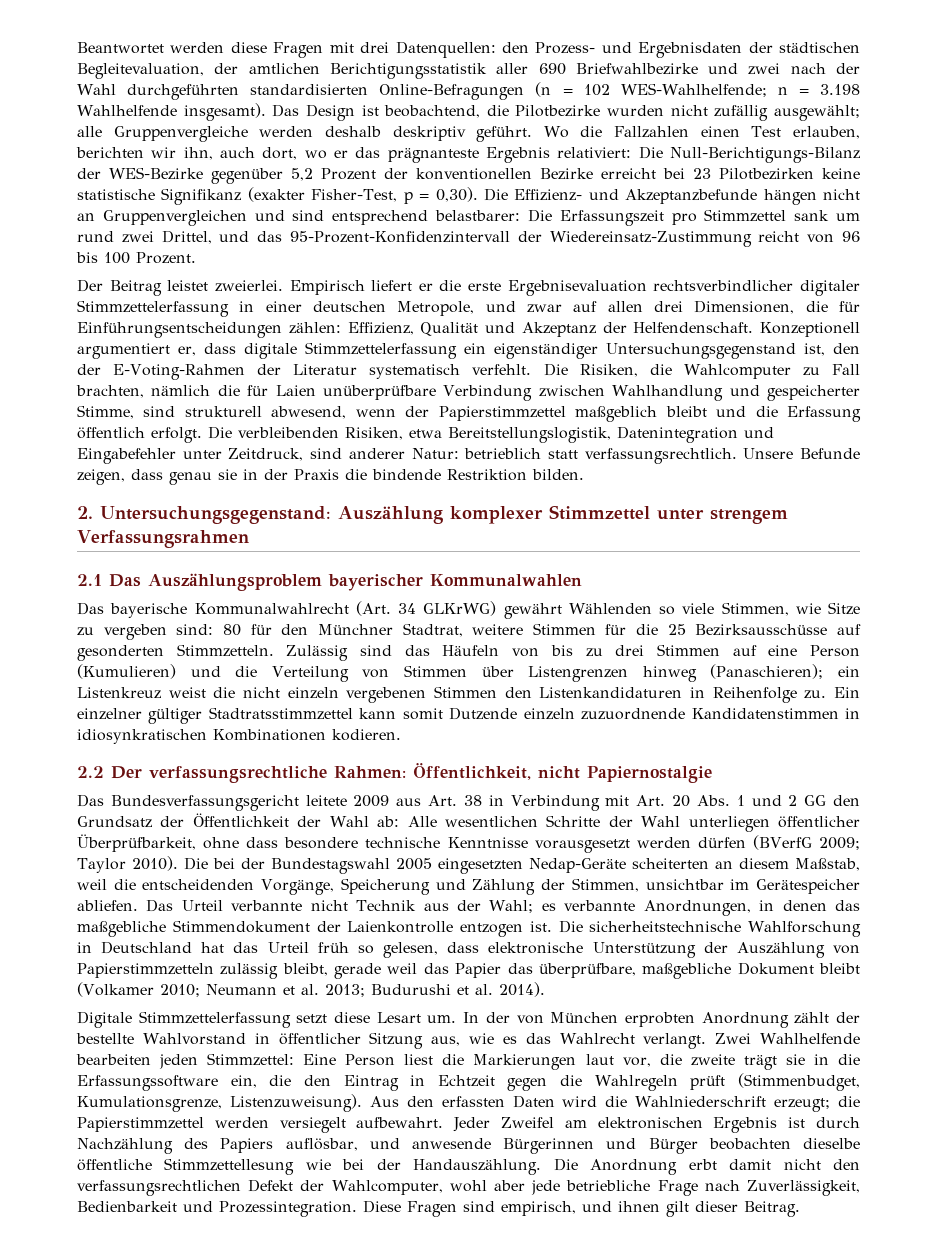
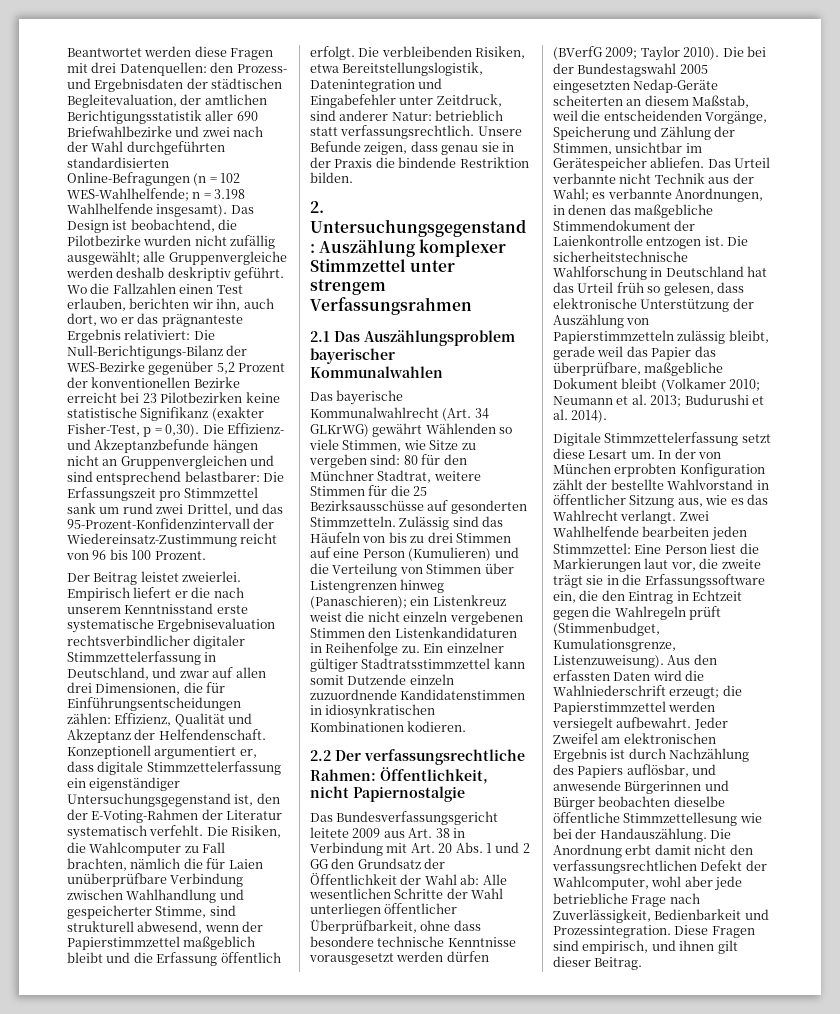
[468,282,502,291] erste -> [213,587,244,598] [67,603,248,614] [67,618,154,633] nach unserem Kenntnisstand erste systematische
[265,301,475,316] einer deutschen Metropole, -> [67,667,149,680] Deutschland,
[701,1012,789,1028] Anordnung -> [679,463,765,477] Konfiguration

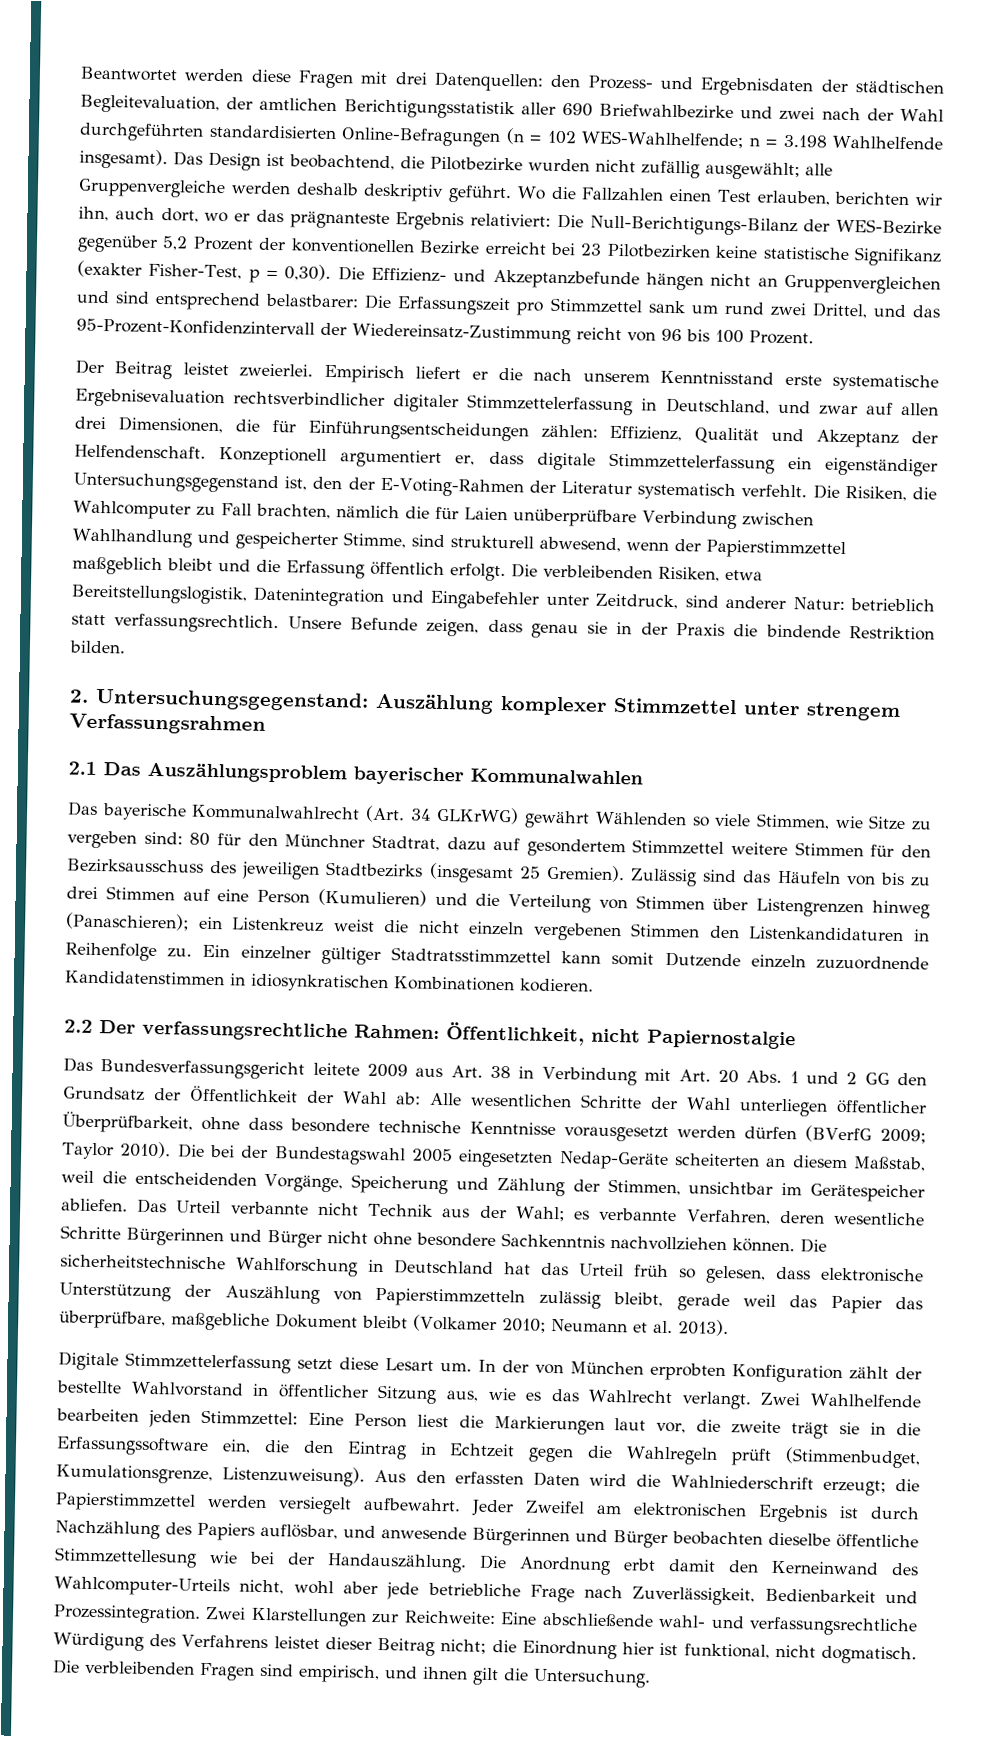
[433,471,481,481] [310,485,428,496] [310,500,527,514] [310,516,396,527] weitere Stimmen für die 25 Bezirksausschüsse auf gesonderten Stimmzetteln. -> [446,837,931,858] [67,858,625,884] dazu auf gesondertem Stimmzettel weitere Stimmen für den Bezirksausschuss des jeweiligen Stadtbezirks (insgesamt 25 Gremien).
[675,188,764,202] [553,204,714,218] [553,220,696,231] [553,235,724,249] Anordnungen, in denen das maßgebliche Stimmendokument der Laienkontrolle entzogen ist. -> [685,1209,925,1226] [60,1225,795,1253] Verfahren, deren wesentliche Schritte Bürgerinnen und Bürger nicht ohne besondere Sachkenntnis nachvollziehen können.
[650,394,764,407] [553,409,608,423] 2013; Budurushi et al. 2014). -> [677,1319,729,1337] 2013).
[694,844,753,855] [552,860,767,874] [553,876,649,890] nicht den verfassungsrechtlichen Defekt der Wahlcomputer, -> [728,1560,919,1576] [54,1576,285,1597] den Kerneinwand des Wahlcomputer-Urteils nicht,
[674,925,709,935] Diese -> [205,1607,919,1637] [53,1632,918,1665] [53,1659,195,1675] Zwei Klarstellungen zur Reichweite: Eine abschließende wahl- und verfassungsrechtliche Würdigung des Verfahrens leistet dieser Beitrag nicht; die Einordnung hier ist funktional, nicht dogmatisch. Die verbleibenden
[553,956,643,970] dieser Beitrag. -> [503,1668,651,1688] die Untersuchung.

